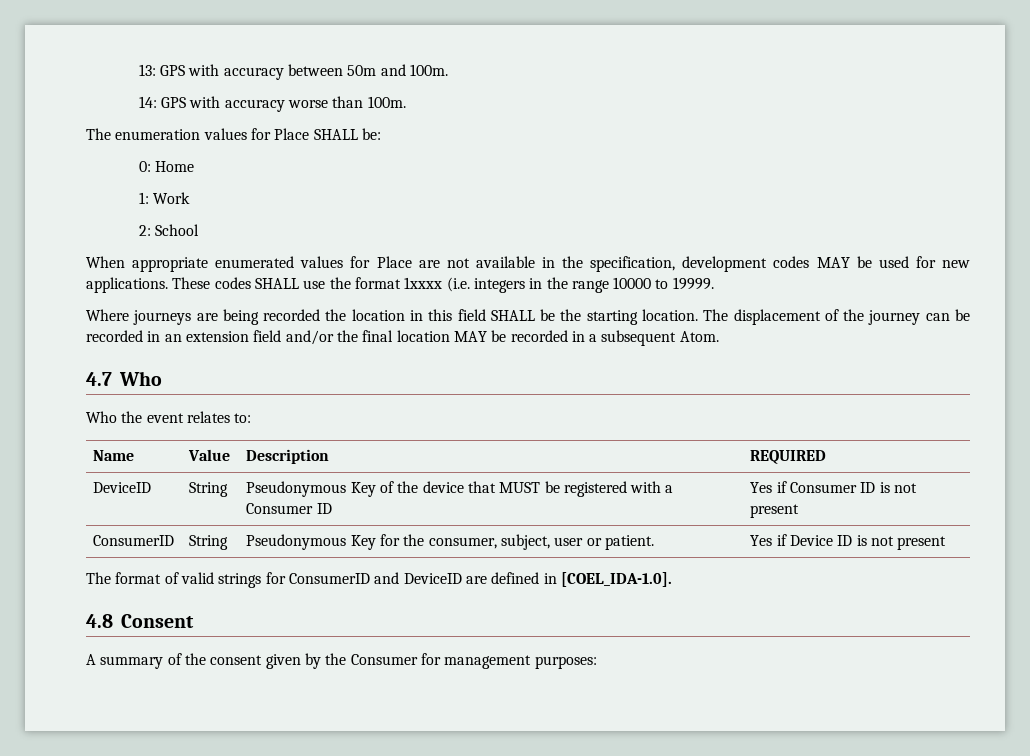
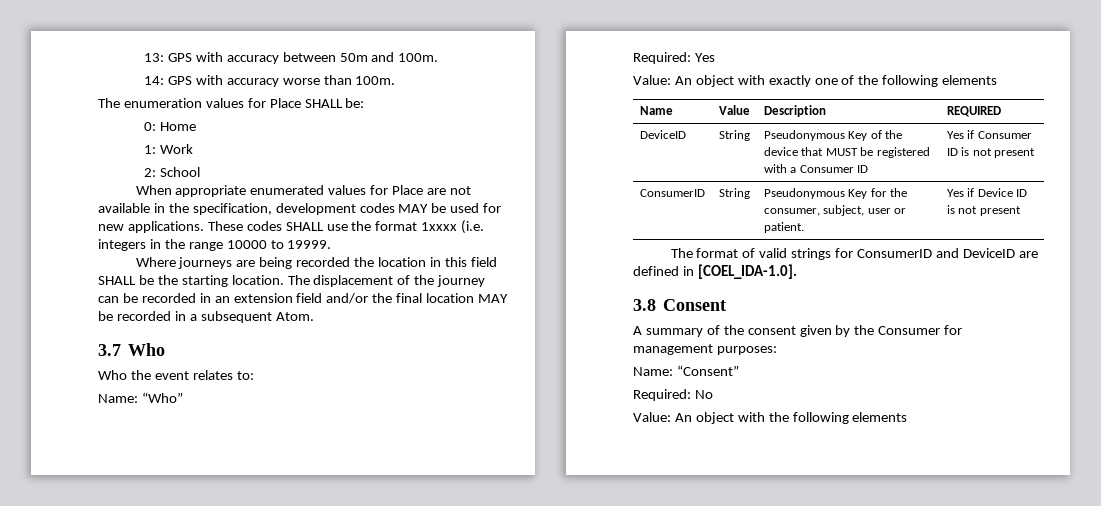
[86,372,112,386] 4.7 -> [98,344,121,356] 3.7
(252, 418) none -> [98,392,183,403] [633,52,715,64] [633,75,998,87] // Name: “Who” // Required: Yes // Value: An object with exactly one of the following elements
[86,614,113,628] 4.8 -> [633,299,656,311] 3.8
(597, 662) none -> [633,365,739,376] [633,389,713,401] [633,412,908,424] // Name: “Consent” // Required: No // Value: An object with the following elements

